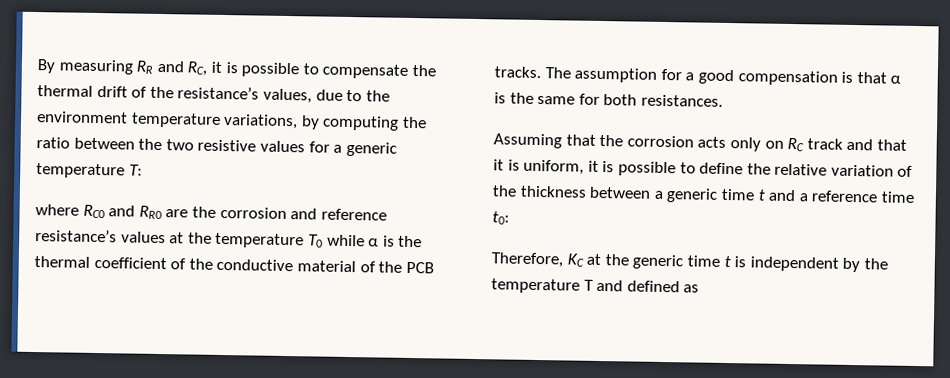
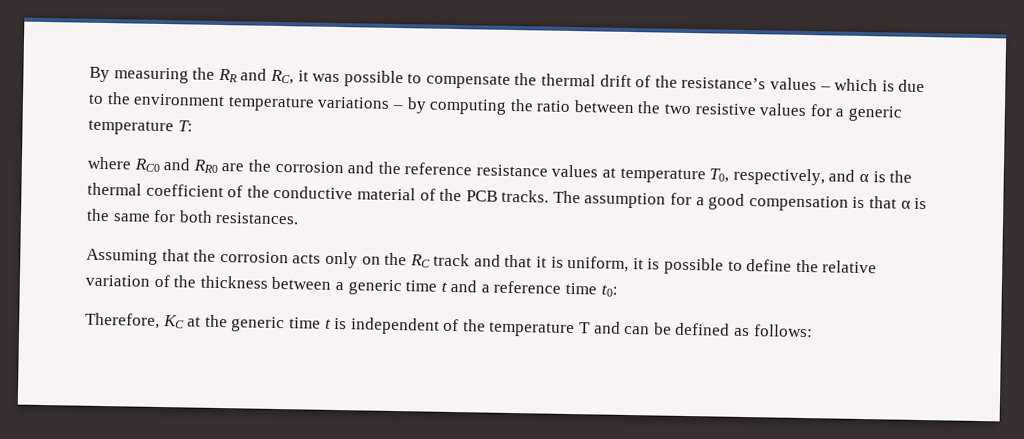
(133, 67) none -> [192,67,216,80] the
[225,62,238,74] is -> [312,73,341,83] was
[262,88,312,104] values, -> [770,77,895,92] values – which is
[223,114,299,130] variations, -> [317,96,403,110] variations –
[320,208,387,221] [35,229,365,249] reference resistance’s values at the temperature T0 while -> [377,161,856,186] the reference resistance values at temperature T0, respectively, and
(784, 144) none -> [384,252,408,266] the
[842,257,861,273] by -> [443,318,460,332] of
(624, 285) none -> [624,322,672,335] can be
(700, 288) none -> [753,324,813,338] follows:

